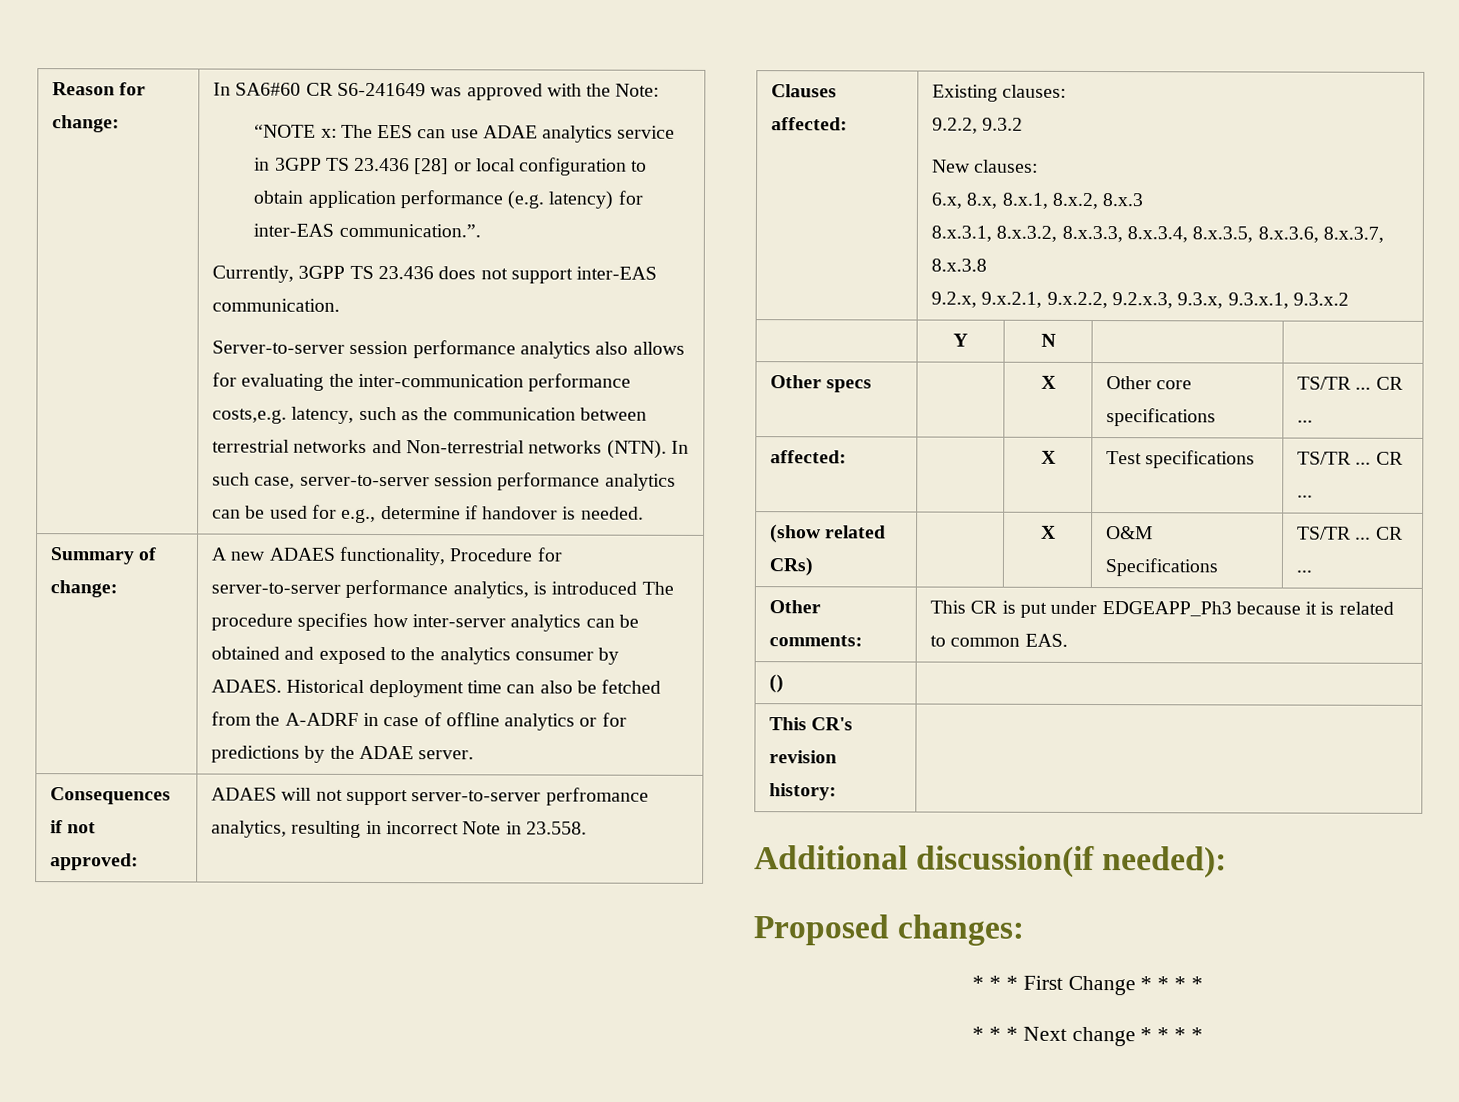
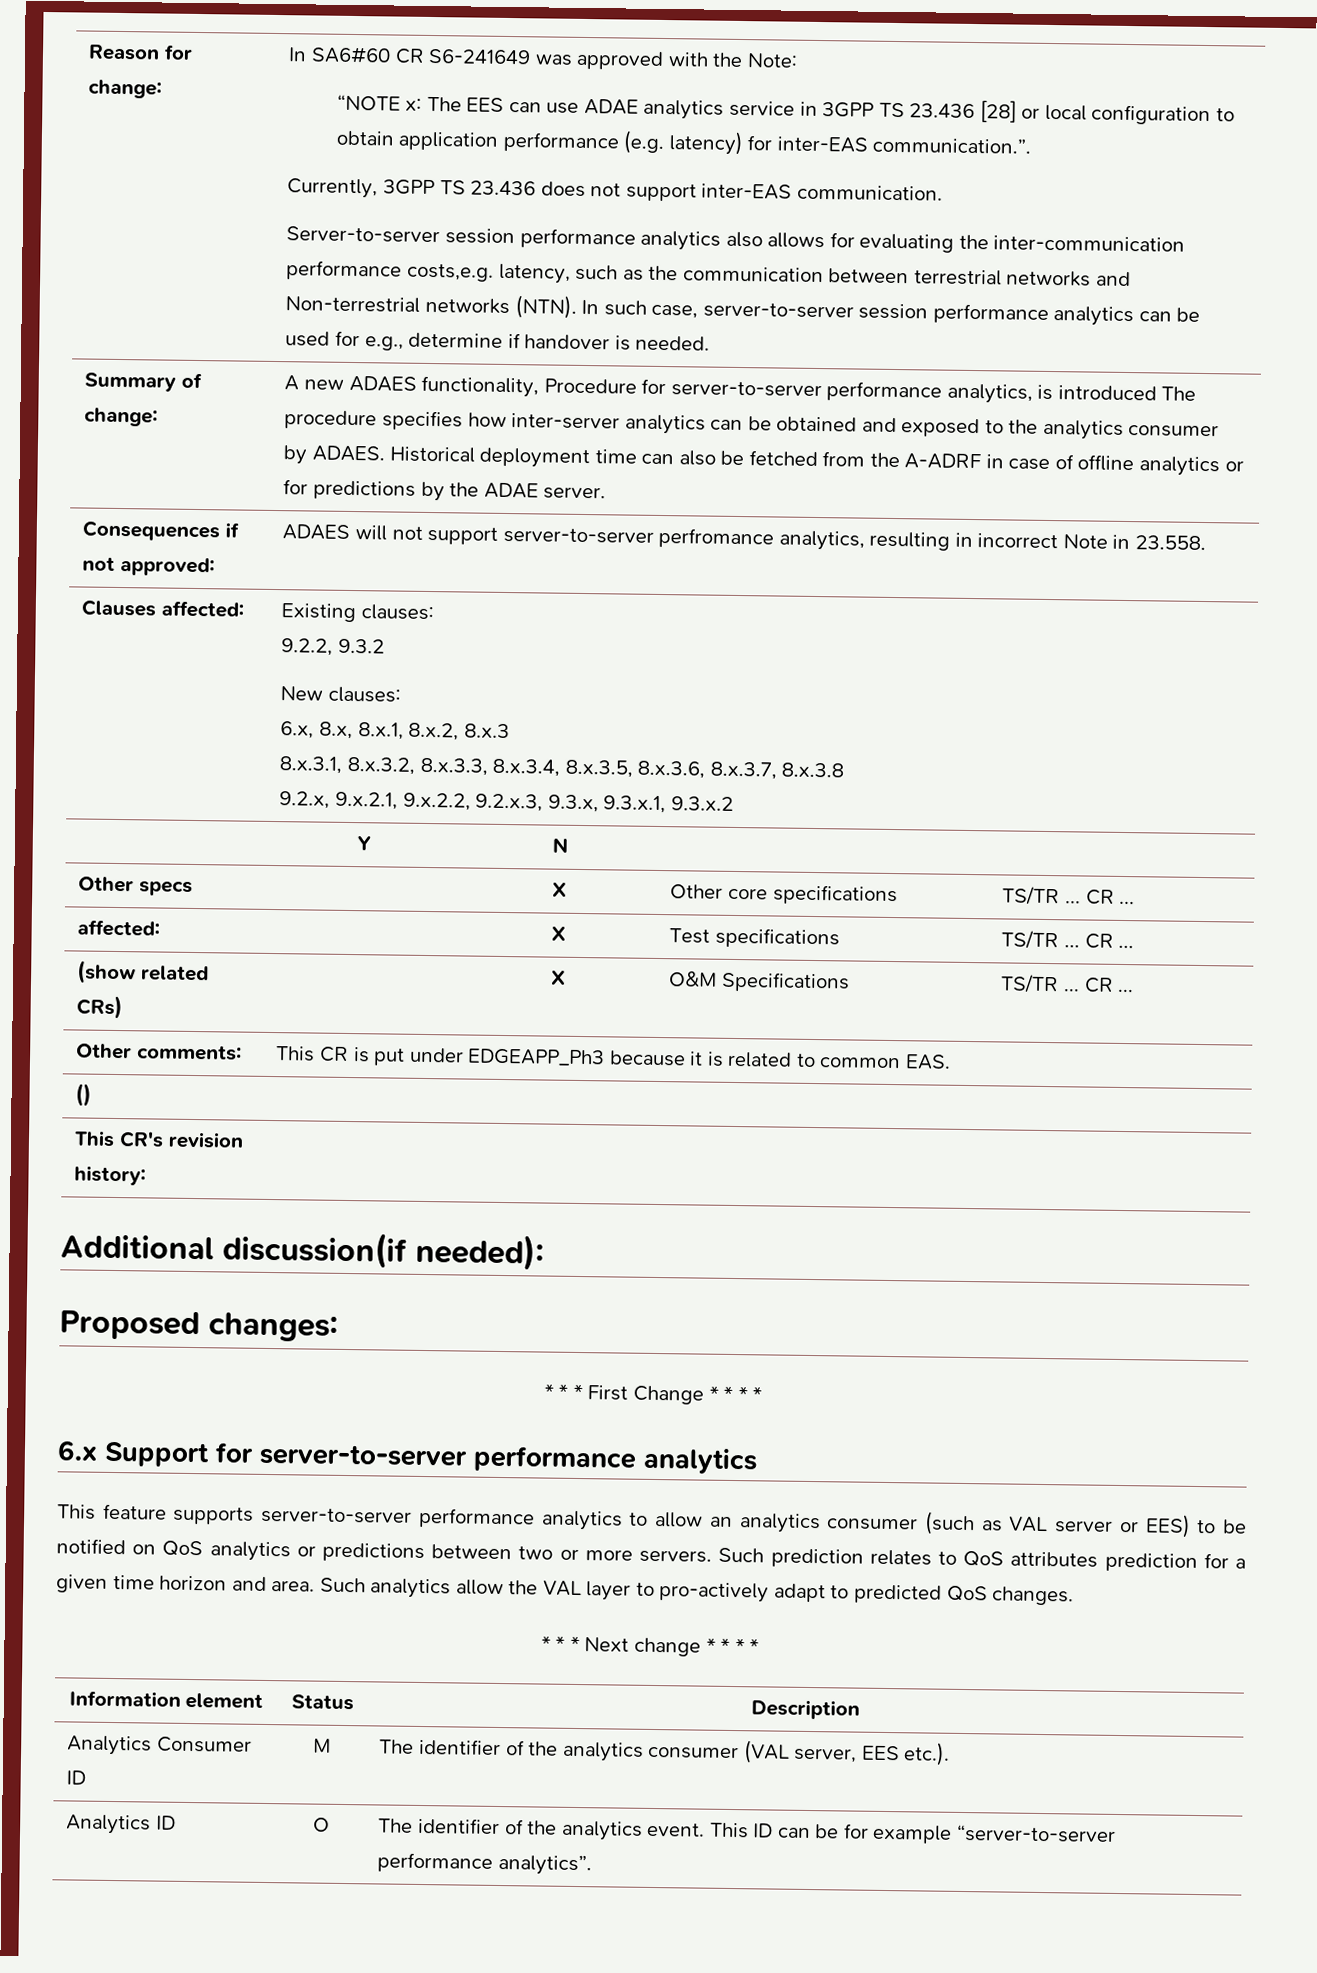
(1203, 983) none -> [57,1440,758,1475] [57,1503,1247,1538] [56,1538,1246,1573] [56,1574,1075,1606] // 6.x Support for server-to-server performance analytics // This feature supports server-to-server performance analytics to allow an analytics consumer (such as VAL server or EES) to be notified on QoS analytics or predictions between two or more servers. Such prediction relates to QoS attributes prediction for a given time horizon and area. Such analytics allow the VAL layer to pro-actively adapt to predicted QoS changes.
(1203, 1034) none -> [68,1690,264,1709] [290,1694,354,1711] [750,1699,860,1720] [67,1735,253,1756] [66,1770,87,1785] [313,1738,331,1753] [379,1738,951,1766] [66,1814,177,1835] [312,1817,330,1832] [378,1817,1116,1844] [377,1852,593,1876] // Information element | Status | Description // Analytics Consumer ID | M | The identifier of the analytics consumer (VAL server, EES etc.). // Analytics ID | O | The identifier of the analytics event. This ID can be for example “server-to-server performance analytics”.

